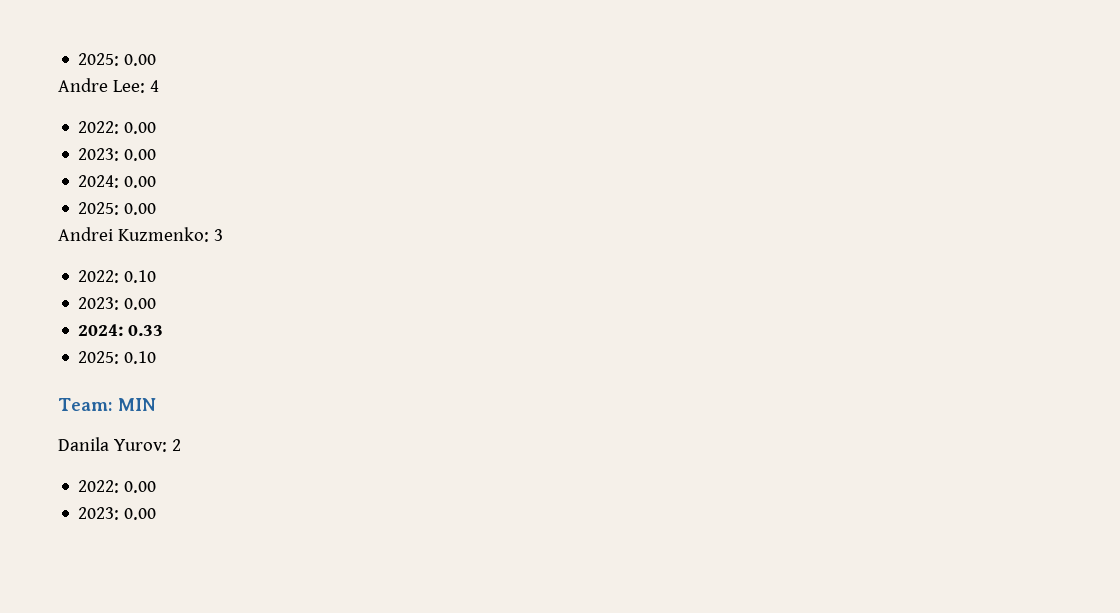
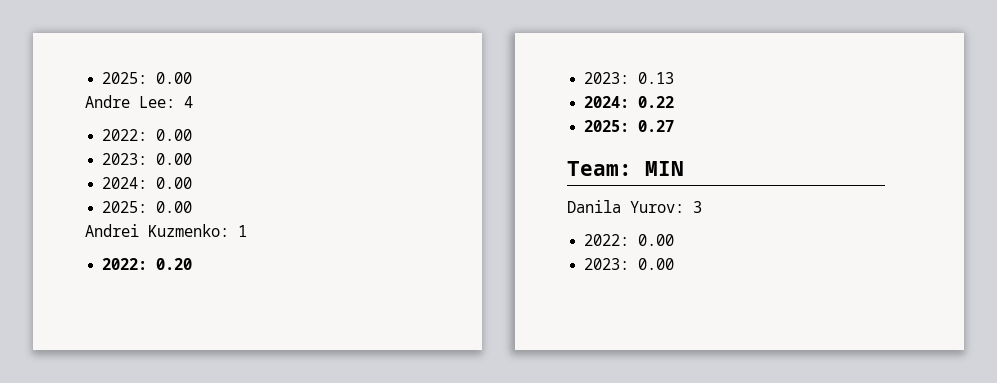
[213,229,223,241] [78,270,157,283] [78,297,157,310] [78,324,164,336] [78,351,157,364] 3 // 2022: 0.10 // 2023: 0.00 // 2024: 0.33 // 2025: 0.10 -> [238,225,247,237] [102,258,193,270] [584,72,675,84] [584,96,675,108] [584,120,675,132] 1 // 2022: 0.20 // 2023: 0.13 // 2024: 0.22 // 2025: 0.27
[171,439,181,451] 2 -> [693,201,702,213] 3

